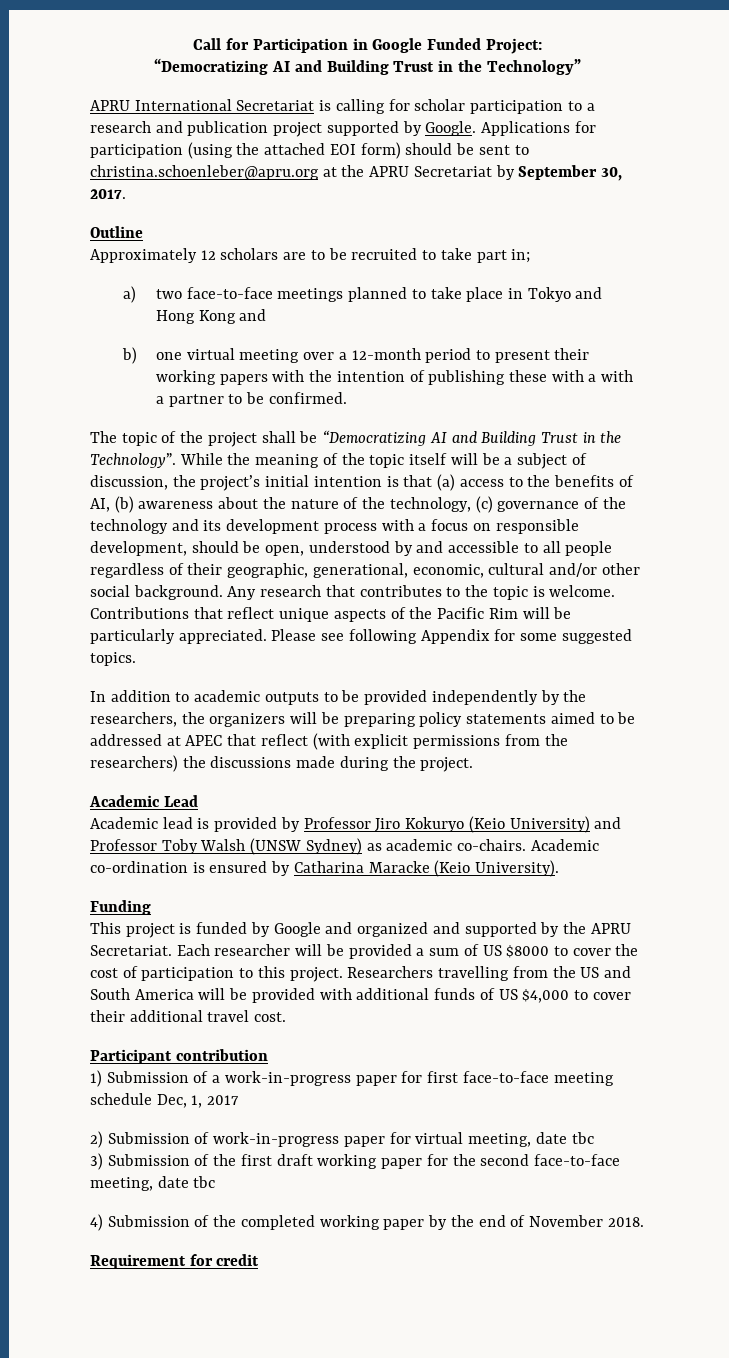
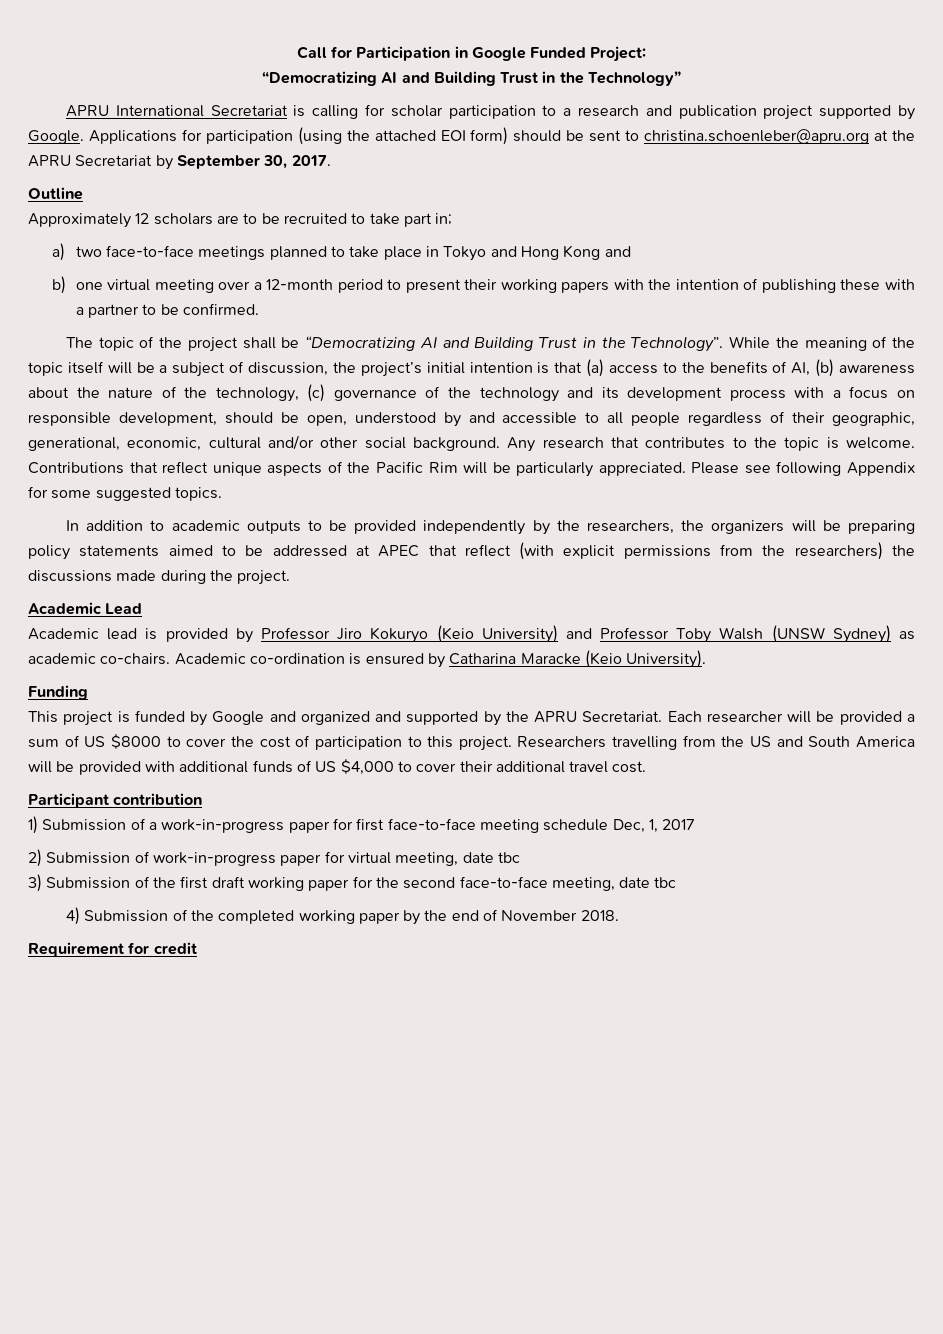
[601,370,634,382] [155,396,164,404] with a -> (84, 311) none

